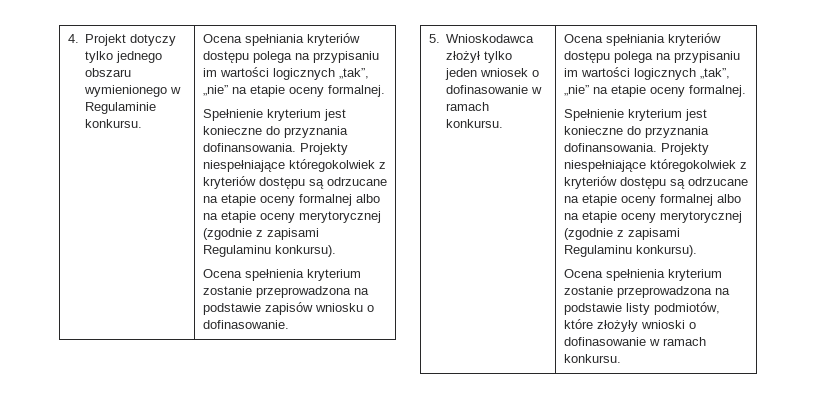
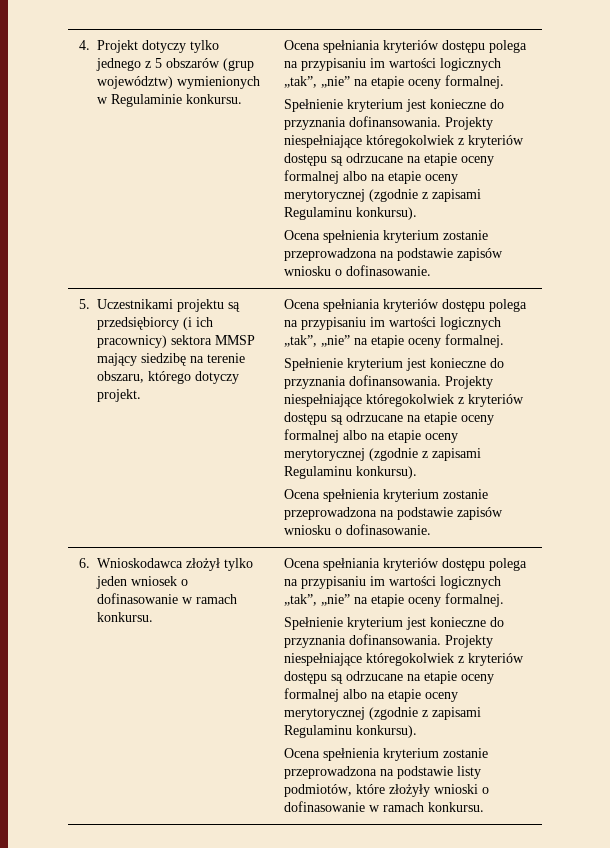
[85,68,132,77] [84,85,168,97] obszaru wymienionego -> [144,58,254,71] [96,76,260,89] z 5 obszarów (grup województw) wymienionych
(440, 38) none -> [96,299,240,312] [96,317,213,330] [96,335,255,348] [96,353,245,366] [96,371,239,384] [96,389,141,402] [283,299,527,312] [283,317,501,330] [283,334,504,348] [283,358,504,371] [283,375,493,389] [283,394,524,407] [283,412,494,425] [283,429,458,443] [283,448,481,461] [283,466,417,479] [283,489,488,502] [283,507,503,520] [283,524,431,535] [78,558,90,568] Uczestnikami projektu są przedsiębiorcy (i ich pracownicy) sektora MMSP mający siedzibę na terenie obszaru, którego dotyczy projekt. | Ocena spełniania kryteriów dostępu polega na przypisaniu im wartości logicznych „tak”, „nie” na etapie oceny formalnej. // Spełnienie kryterium jest konieczne do przyznania dofinansowania. Projekty niespełniające któregokolwiek z kryteriów dostępu są odrzucane na etapie oceny formalnej albo na etapie oceny merytorycznej (zgodnie z zapisami Regulaminu konkursu). // Ocena spełnienia kryterium zostanie przeprowadzona na podstawie zapisów wniosku o dofinasowanie. // 6.

